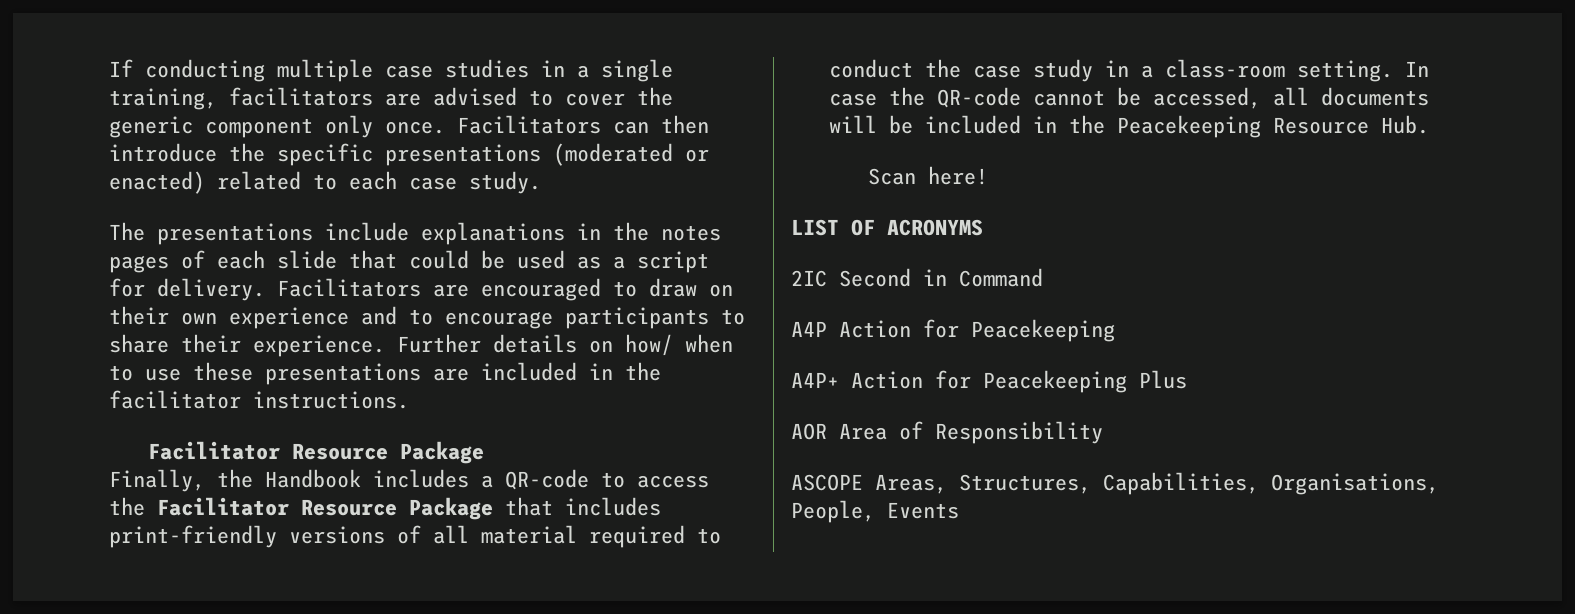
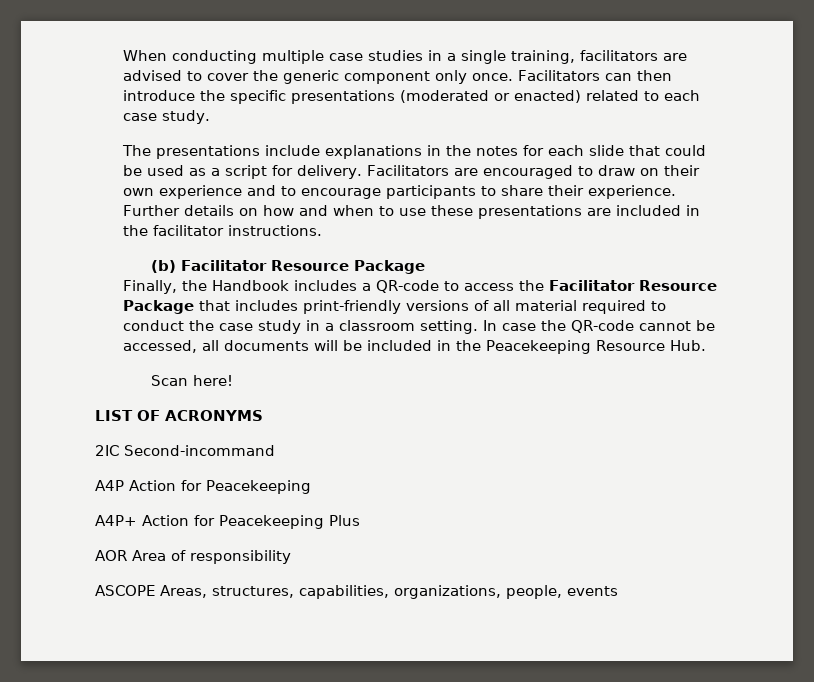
[109,59,134,77] If -> [123,50,168,61] When
[109,250,206,273] pages of -> [523,145,545,156] for
[625,334,674,356] how/ -> [263,205,329,216] how and
(410, 400) none -> [151,260,177,273] (b)
[1165,59,1286,78] class-room -> [339,320,416,331] classroom
[839,268,1043,287] Second in Command -> [124,445,275,456] Second-incommand
[935,421,1103,444] Responsibility -> [190,550,291,564] responsibility
[959,472,1439,495] [791,500,959,523] Structures, Capabilities, Organisations, People, Events -> [212,585,618,599] structures, capabilities, organizations, people, events

